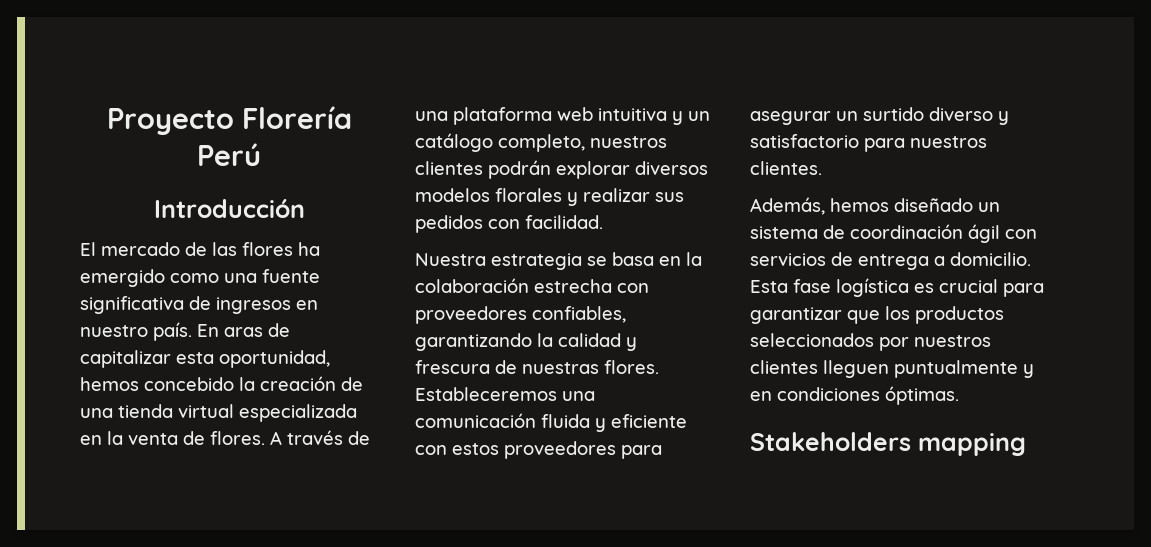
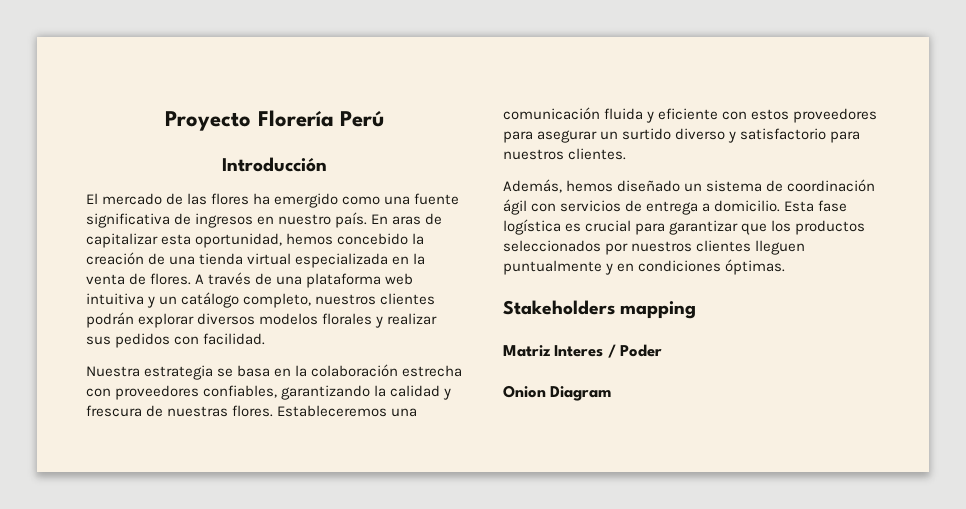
(1026, 444) none -> [503,344,663,358] [503,385,612,401] // Matriz Interes / Poder // Onion Diagram

